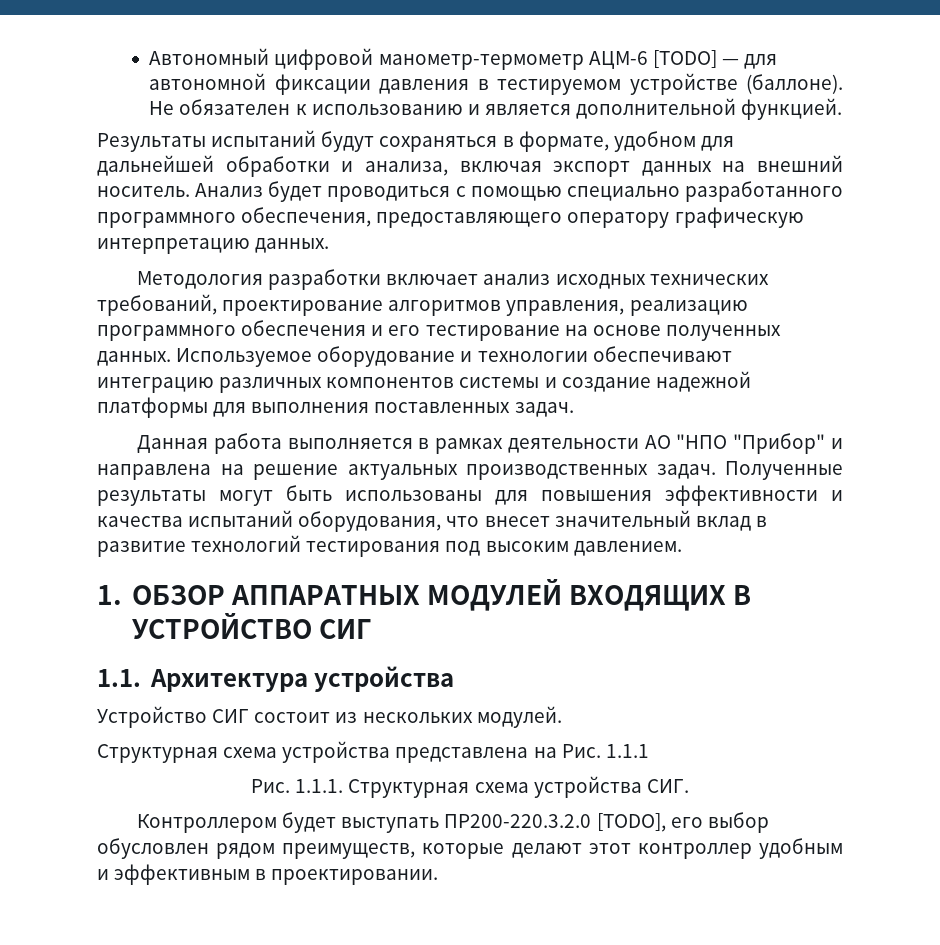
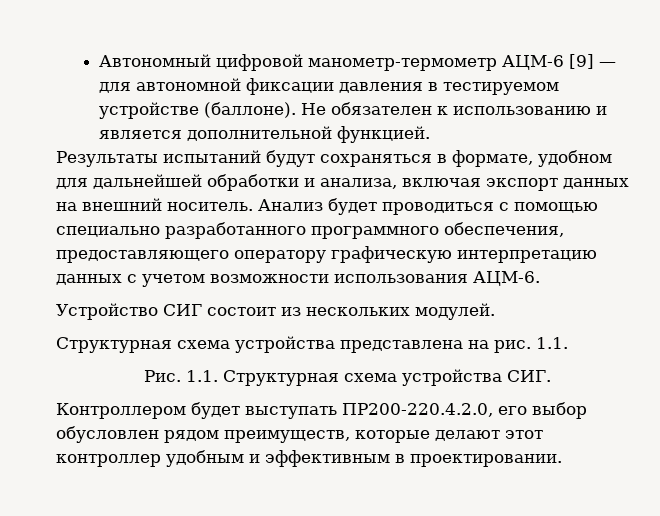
[652,50,717,68] [TODO] -> [569,54,595,69] [9]
[255,238,330,253] [136,269,769,290] [97,294,748,316] [97,320,781,341] [97,346,732,367] [97,371,751,393] [97,397,574,418] [136,433,843,454] [97,461,843,480] [97,485,843,506] [97,510,767,532] [97,535,682,557] [97,579,752,611] [131,613,371,639] [97,666,454,692] данных. // Методология разработки включает анализ исходных технических требований, проектирование алгоритмов управления, реализацию программного обеспечения и его тестирование на основе полученных данных. Используемое оборудование и технологии обеспечивают интеграцию различных компонентов системы и создание надежной платформы для выполнения поставленных задач. // Данная работа выполняется в рамках деятельности АО "НПО "Прибор" и направлена на решение актуальных производственных задач. Полученные результаты могут быть использованы для повышения эффективности и качества испытаний оборудования, что внесет значительный вклад в развитие технологий тестирования под высоким давлением. // 1. ОБЗОР АППАРАТНЫХ МОДУЛЕЙ ВХОДЯЩИХ В УСТРОЙСТВО СИГ // 1.1. Архитектура устройства -> [56,271,540,287] данных с учетом возможности использования АЦМ-6.
[561,744,649,758] [251,779,344,793] Рис. 1.1.1 // Рис. 1.1.1. -> [494,337,568,353] [143,370,218,382] рис. 1.1. // Рис. 1.1.
[444,813,666,832] ПР200-220.3.2.0 [TODO], -> [342,403,493,417] ПР200-220.4.2.0,

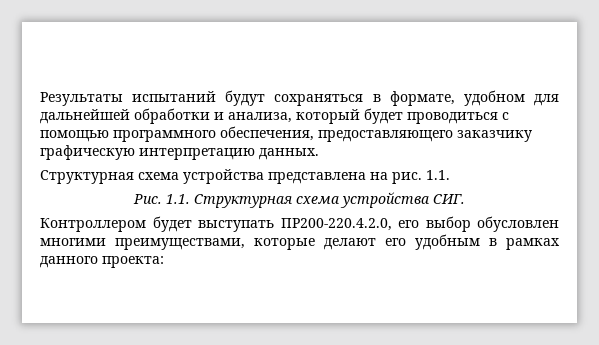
[99,54,617,71] [99,78,560,95] [99,102,608,119] [99,126,431,143] Автономный цифровой манометр-термометр АЦМ-6 [9] — для автономной фиксации давления в тестируемом устройстве (баллоне). Не обязателен к использованию и является дополнительной функцией. // -> (40, 99) none
[402,178,629,191] [56,198,323,211] включая экспорт данных на внешний носитель. Анализ -> [296,109,360,124] который
[56,222,306,239] специально разработанного -> (109, 136) none
[234,250,326,263] оператору -> [457,130,532,142] заказчику
[56,271,540,287] [56,303,495,320] данных с учетом возможности использования АЦМ-6. // Устройство СИГ состоит из нескольких модулей. -> [259,148,319,160] данных.
[164,430,543,443] [56,450,562,467] рядом преимуществ, которые делают этот контроллер удобным и эффективным в проектировании. -> [40,234,560,250] [40,256,164,268] многими преимуществами, которые делают его удобным в рамках данного проекта:

